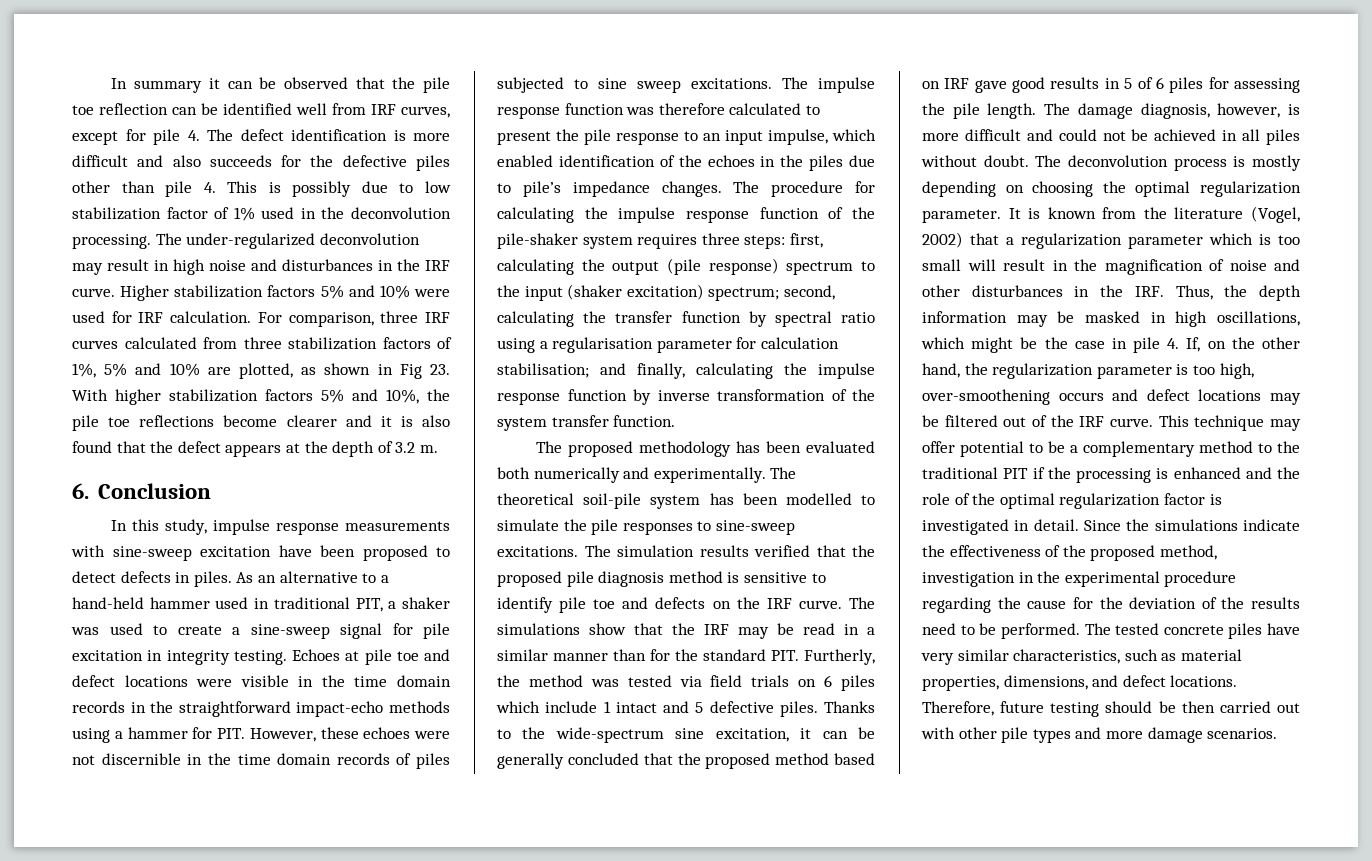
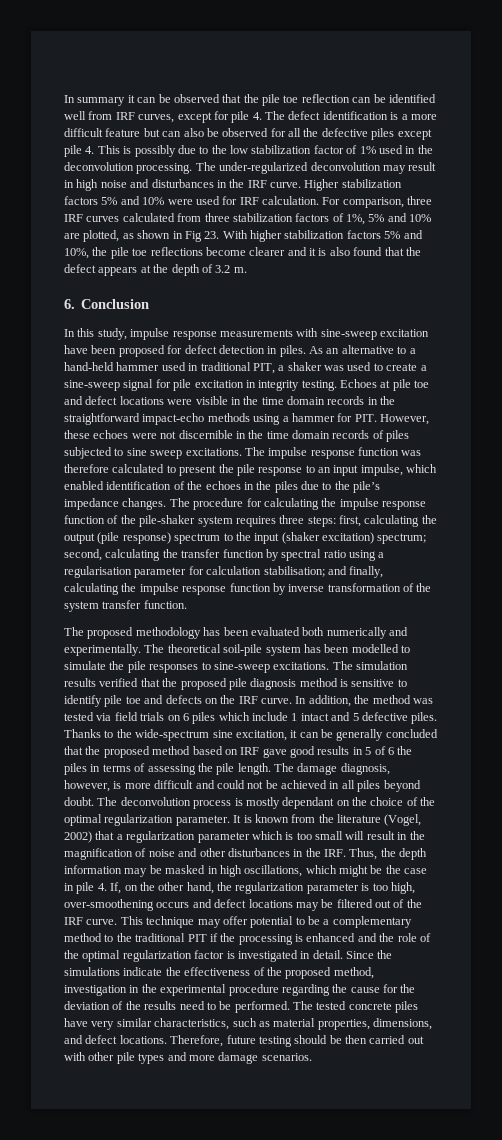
[413,133,450,141] [72,155,302,167] more difficult and also succeeds for -> [401,114,437,120] [64,128,301,137] a more difficult feature but can also be observed for all
[72,181,155,193] other than -> [397,129,432,140] except
(414, 188) none -> [211,145,227,154] the
[436,547,450,557] [72,571,171,583] to detect defects -> [167,345,265,354] for defect detection
(511, 188) none -> [334,481,350,490] the
[849,597,875,609] [497,623,875,639] [497,649,875,665] The simulations show that the IRF may be read in a similar manner than for the standard PIT. Furtherly, -> [295,695,351,707] In addition,
[1169,77,1229,93] piles for -> [397,746,413,755] [64,763,146,775] the piles in terms of
[921,155,977,167] without -> [383,780,421,792] beyond
[922,181,1094,197] depending on choosing -> [282,797,418,809] dependant on the choice of

